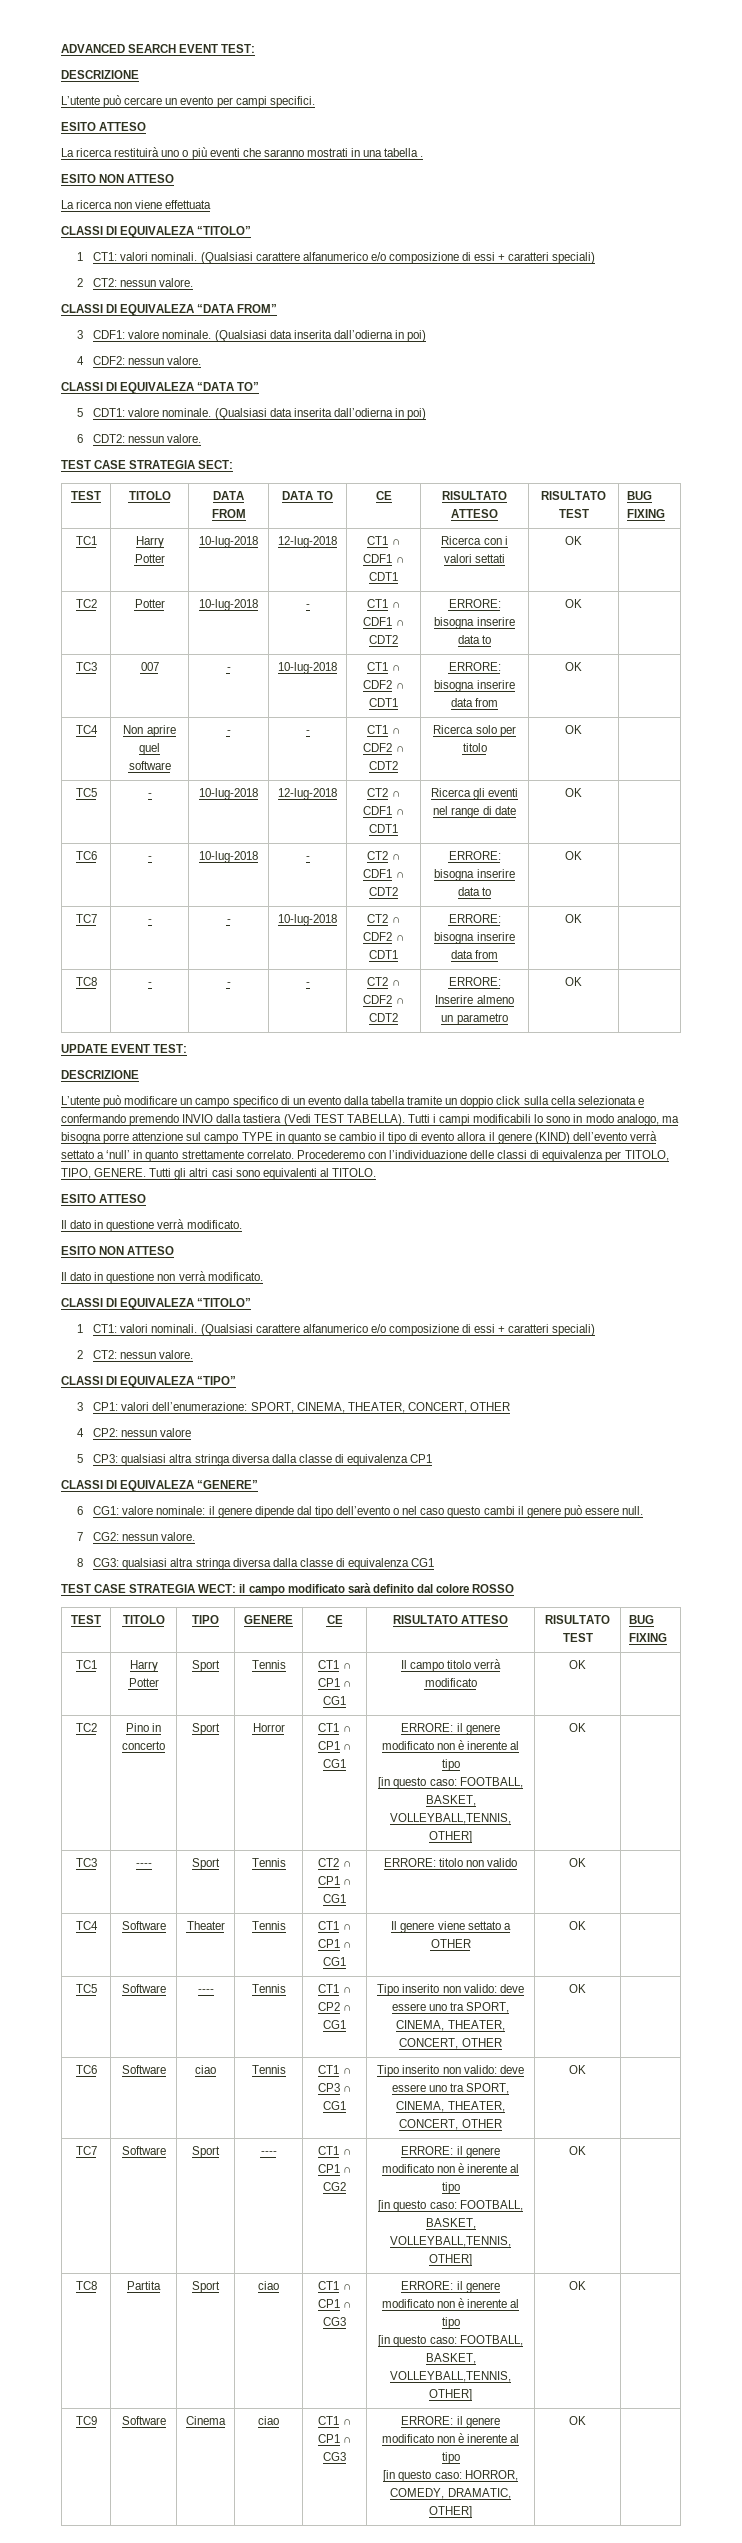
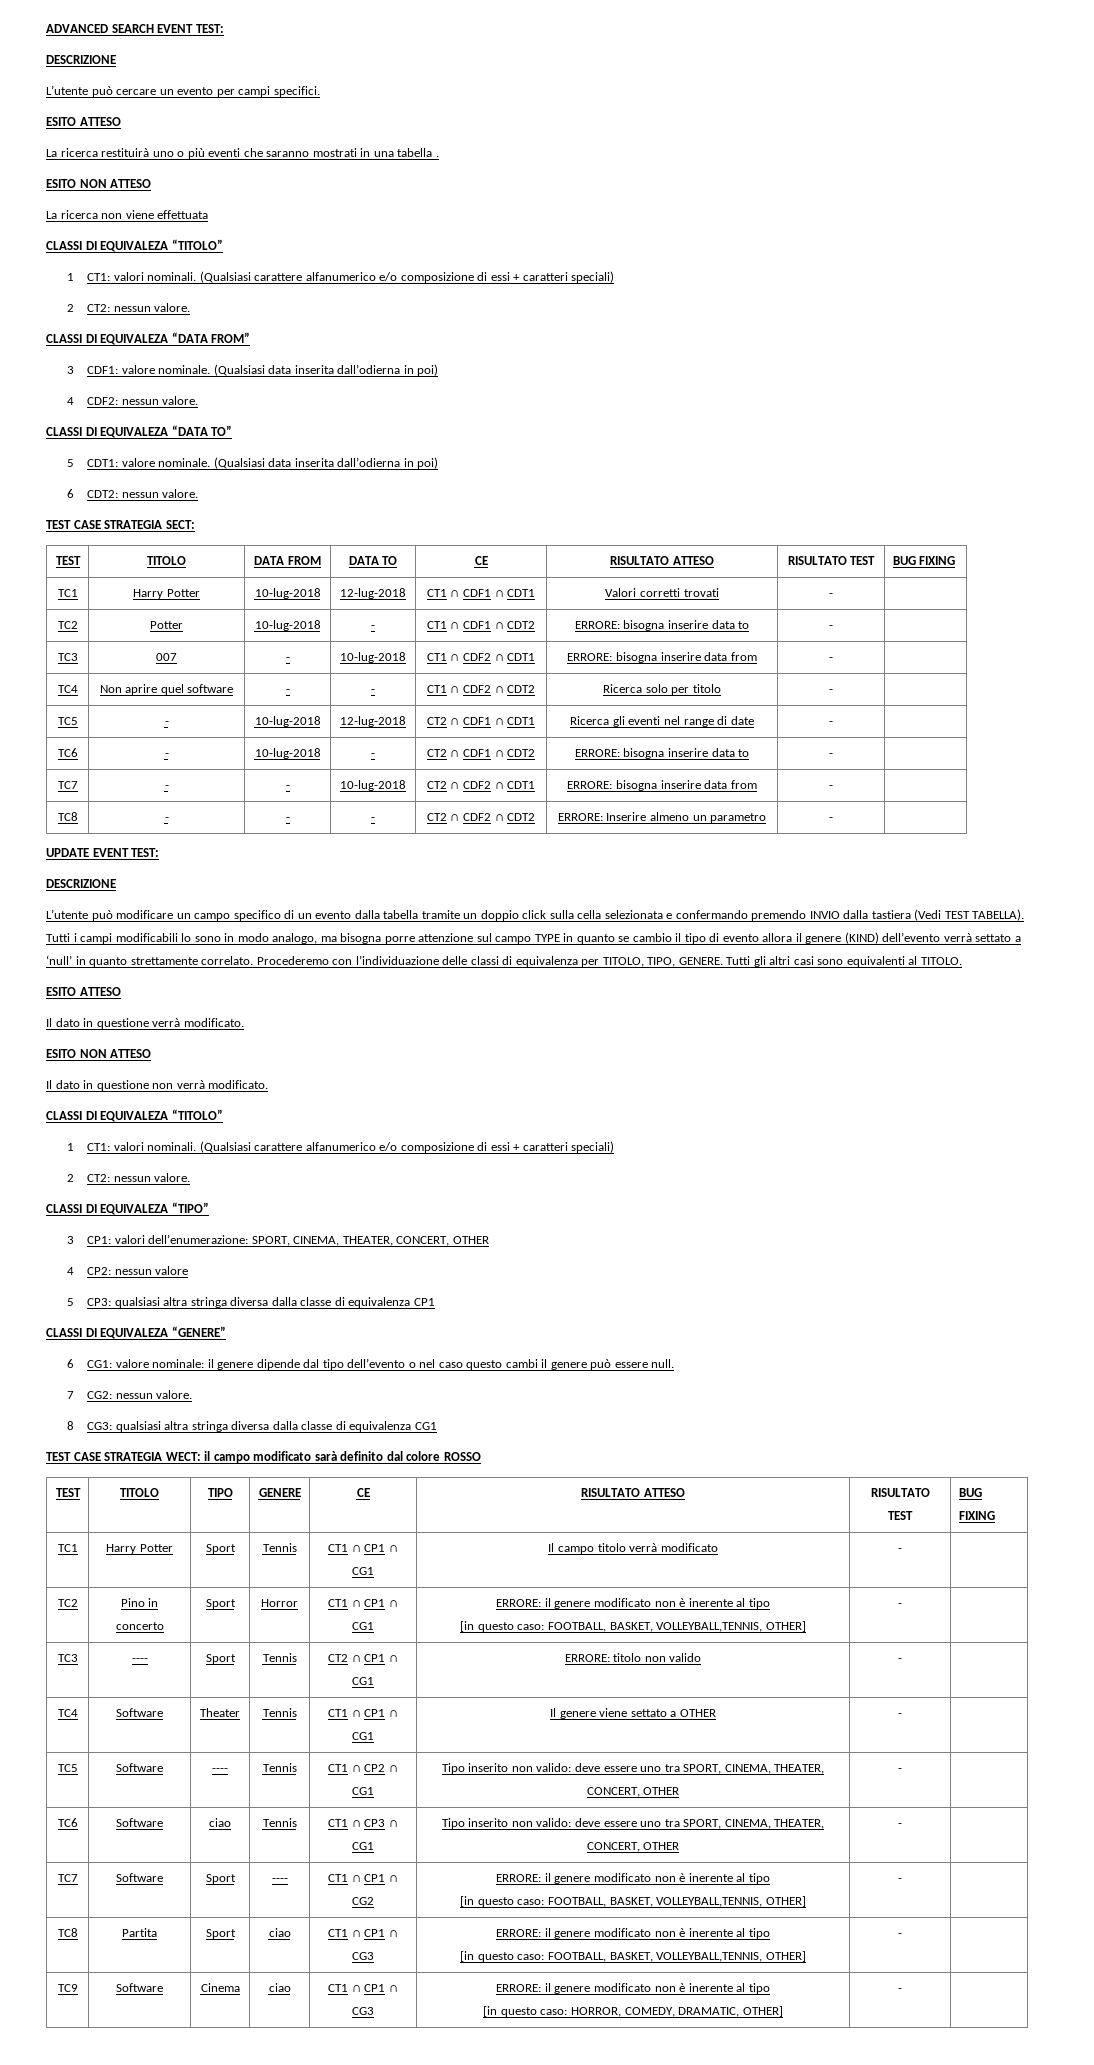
[441,536,508,545] [443,554,506,563] [565,536,582,545] Ricerca con i valori settati | OK -> [605,588,719,597] [829,593,833,597] Valori corretti trovati | -
[565,599,582,608] OK -> [829,625,833,629] -
[565,662,582,671] OK -> [829,657,833,661] -
[565,725,582,734] OK -> [829,689,833,693] -
[565,788,582,797] OK -> [829,721,833,725] -
[565,851,582,860] OK -> [829,753,833,757] -
[565,914,582,923] OK -> [829,785,833,789] -
[565,977,582,986] OK -> [829,817,833,821] -
[569,1660,586,1669] OK -> [898,1548,902,1552] -
[569,1723,586,1732] OK -> [898,1603,902,1607] -
[569,1858,586,1867] OK -> [898,1658,902,1662] -
[569,1921,586,1930] OK -> [898,1713,902,1717] -
[569,1984,586,1993] OK -> [898,1768,902,1772] -
[569,2065,586,2074] OK -> [898,1823,902,1827] -
[569,2146,586,2155] OK -> [898,1878,902,1882] -
[569,2281,586,2290] OK -> [898,1933,902,1937] -
[569,2416,586,2425] OK -> [898,1988,902,1992] -

